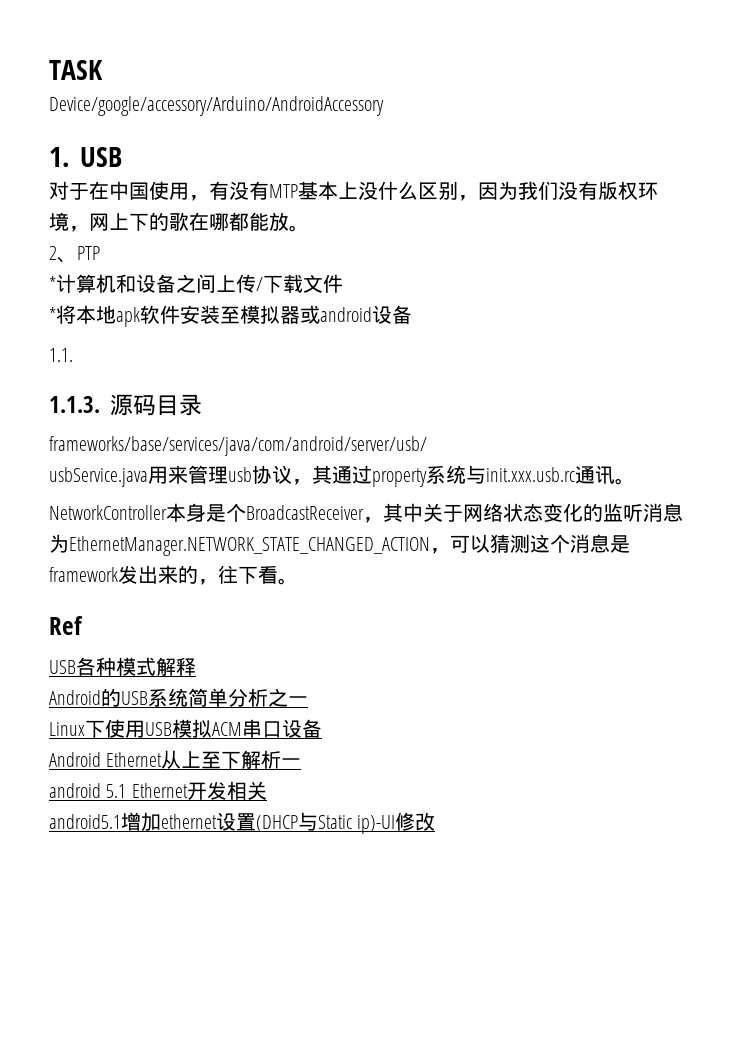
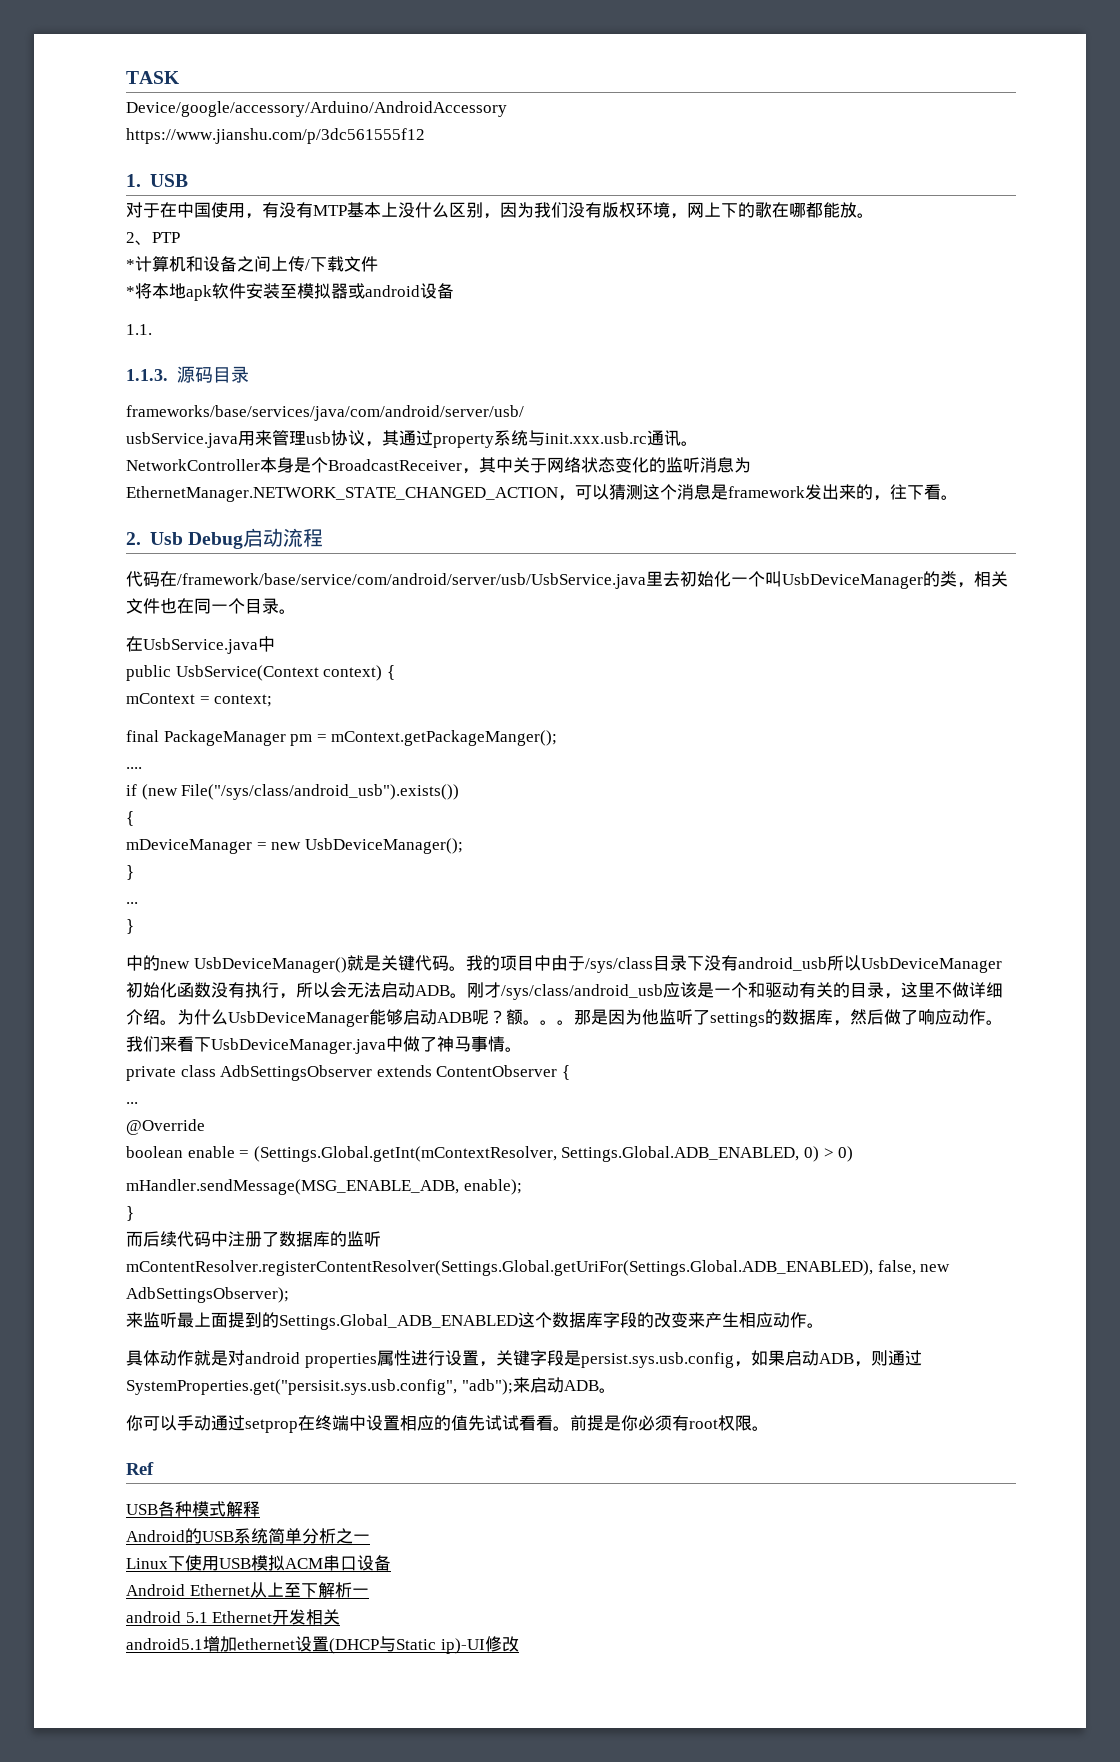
(384, 106) none -> [126,128,425,144] // https://www.jianshu.com/p/3dc561555f12
(298, 581) none -> [126,528,324,549] [126,571,1008,589] [126,598,296,614] [126,636,275,654] [126,665,395,681] [126,693,273,707] [126,730,558,746] [126,767,142,769] [126,784,460,800] [126,811,134,826] [126,838,463,854] [126,865,134,880] [126,902,138,904] [126,919,134,934] [126,955,1002,973] [126,982,1003,1000] [126,1009,1003,1027] [126,1036,522,1054] [126,1065,570,1081] [126,1102,138,1104] [126,1119,205,1135] [126,1146,854,1162] [126,1179,522,1195] [126,1206,134,1221] [126,1231,381,1247] [126,1260,951,1276] [126,1287,289,1303] [126,1312,824,1330] [126,1350,922,1368] [126,1377,616,1395] [126,1415,769,1433] // 2. Usb Debug启动流程 // 代码在/framework/base/service/com/android/server/usb/UsbService.java里去初始化一个叫UsbDeviceManager的类，相关文件也在同一个目录。 // 在UsbService.java中 // public UsbService(Context context) { // mContext = context; // final PackageManager pm = mContext.getPackageManger(); // .... // if (new File("/sys/class/android_usb").exists()) // { // mDeviceManager = new UsbDeviceManager(); // } // ... // } // 中的new UsbDeviceManager()就是关键代码。我的项目中由于/sys/class目录下没有android_usb所以UsbDeviceManager初始化函数没有执行，所以会无法启动ADB。刚才/sys/class/android_usb应该是一个和驱动有关的目录，这里不做详细介绍。为什么UsbDeviceManager能够启动ADB呢？额。。。那是因为他监听了settings的数据库，然后做了响应动作。我们来看下UsbDeviceManager.java中做了神马事情。 // private class AdbSettingsObserver extends ContentObserver { // ... // @Override // boolean enable = (Settings.Global.getInt(mContextResolver, Settings.Global.ADB_ENABLED, 0) > 0) // mHandler.sendMessage(MSG_ENABLE_ADB, enable); // } // 而后续代码中注册了数据库的监听mContentResolver.registerContentResolver(Settings.Global.getUriFor(Settings.Global.ADB_ENABLED), false, new AdbSettingsObserver); // 来监听最上面提到的Settings.Global_ADB_ENABLED这个数据库字段的改变来产生相应动作。 // 具体动作就是对android properties属性进行设置，关键字段是persist.sys.usb.config，如果启动ADB，则通过SystemProperties.get("persisit.sys.usb.config", "adb");来启动ADB。 // 你可以手动通过setprop在终端中设置相应的值先试试看看。前提是你必须有root权限。

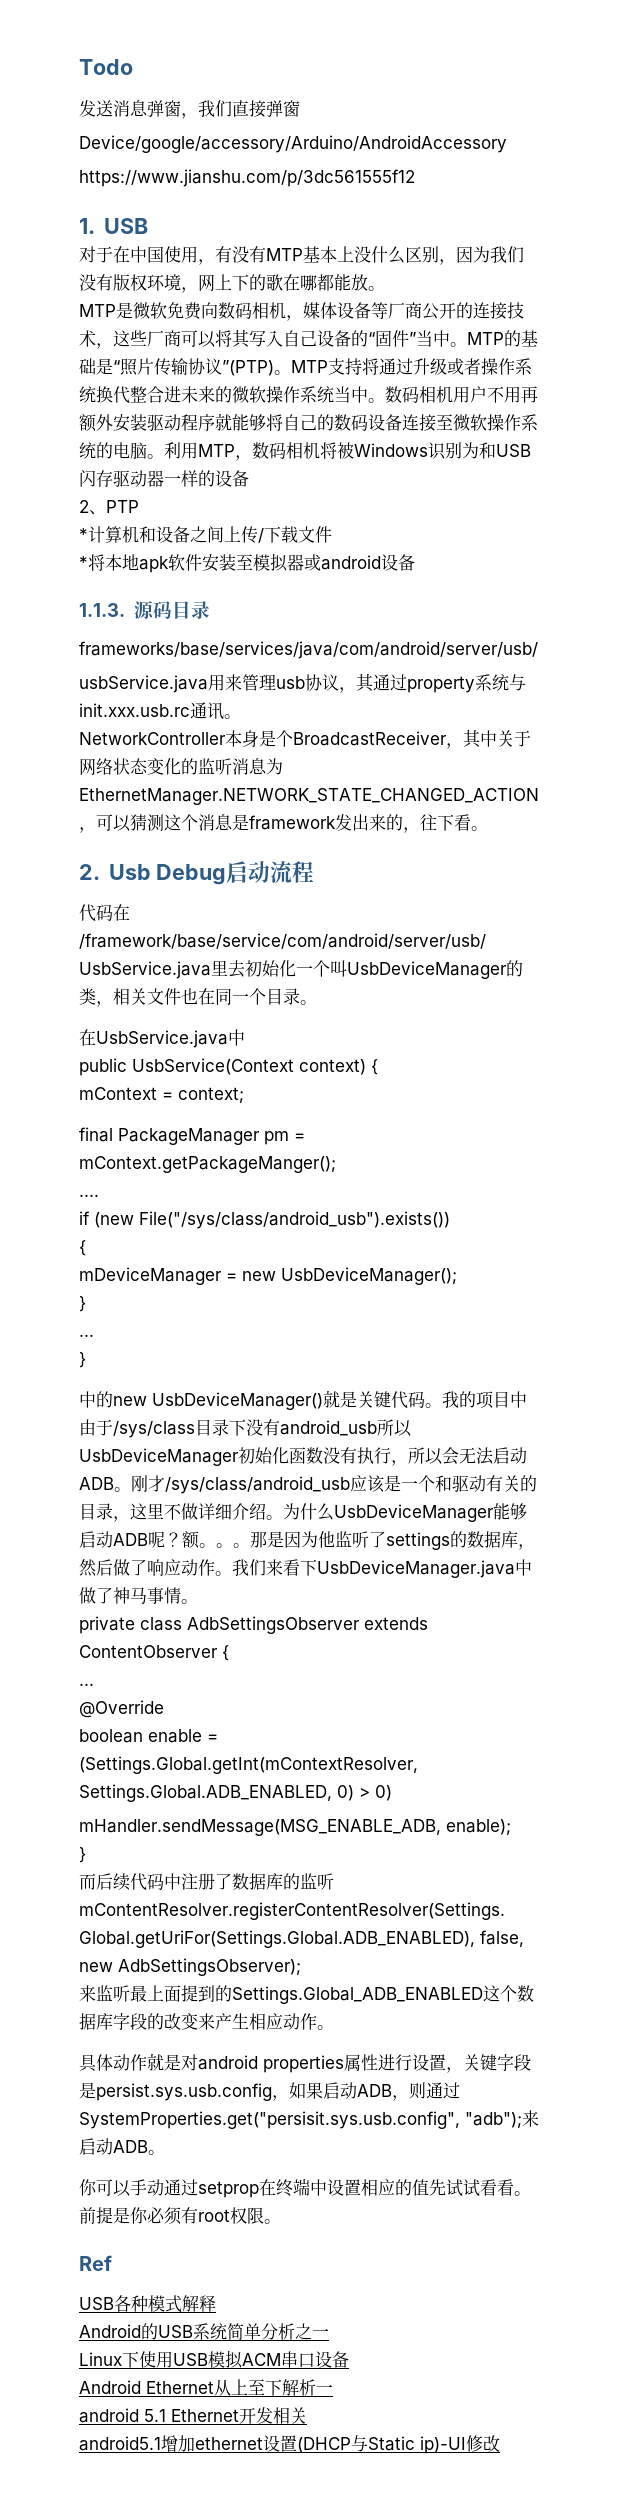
[126,71,180,84] TASK -> [79,59,133,75] [79,100,300,119] Todo // 发送消息弹窗，我们直接弹窗
(874, 215) none -> [79,302,524,321] [79,329,538,349] [79,358,532,376] [79,386,538,404] [79,413,538,432] [79,442,531,461] [79,470,249,487] // MTP是微软免费向数码相机，媒体设备等厂商公开的连接技术，这些厂商可以将其写入自己设备的“固件”当中。MTP的基础是“照片传输协议”(PTP)。MTP支持将通过升级或者操作系统换代整合进未来的微软操作系统当中。数码相机用户不用再额外安装驱动程序就能够将自己的数码设备连接至微软操作系统的电脑。利用MTP，数码相机将被Windows识别为和USB闪存驱动器一样的设备
[126,324,152,335] // 1.1. -> (415, 562) none

